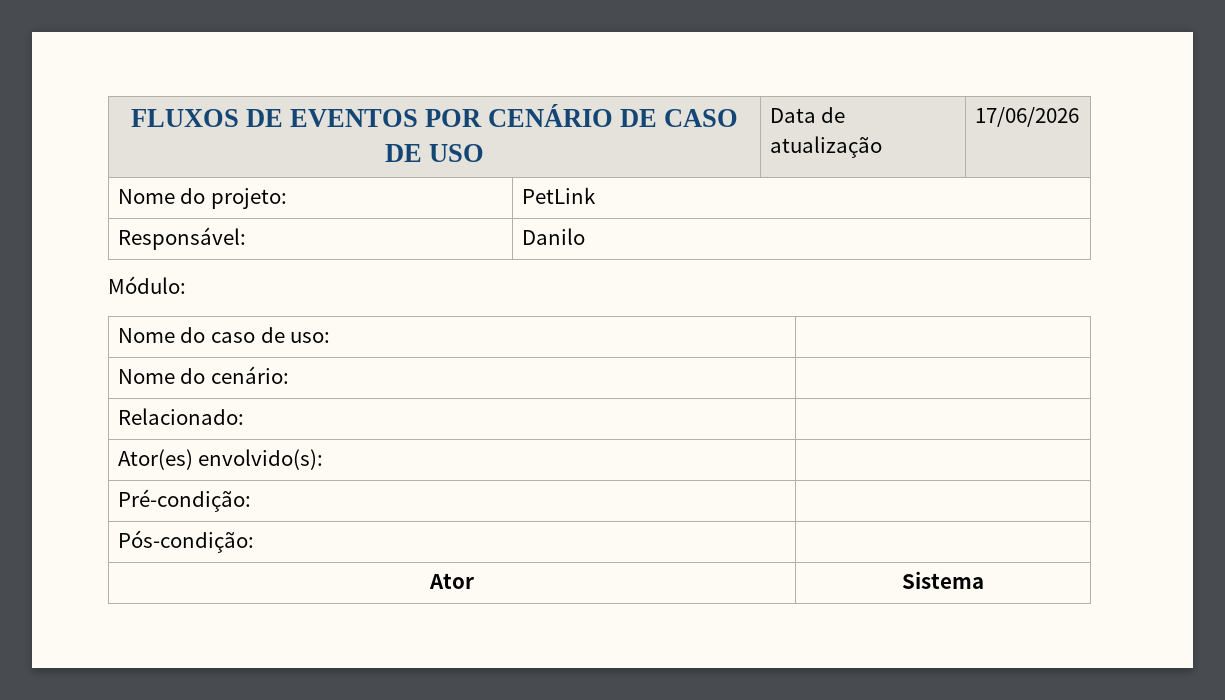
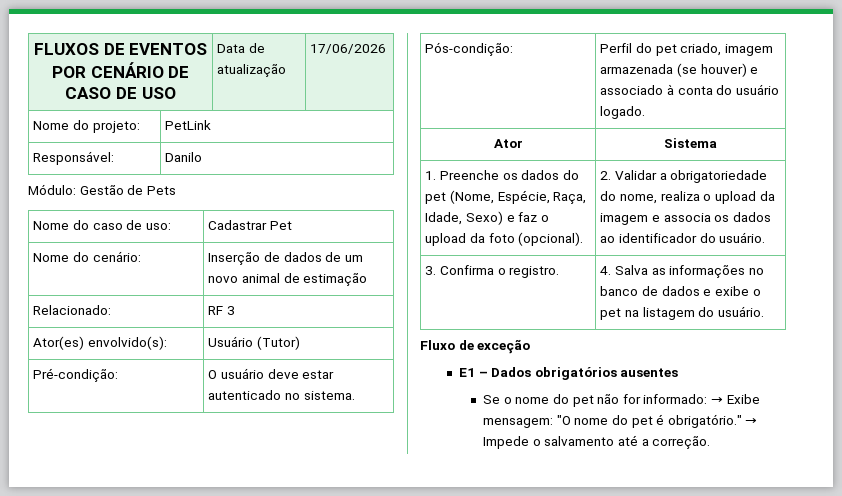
(186, 285) none -> [79,185,176,195] Gestão de Pets
(331, 337) none -> [208,220,293,230] Cadastrar Pet
(289, 375) none -> [208,252,364,265] [208,273,368,286] Inserção de dados de um novo animal de estimação
(244, 416) none -> [208,306,236,315] RF 3
(324, 459) none -> [208,336,301,350] Usuário (Tutor)
[117,530,254,553] [429,573,474,589] [902,571,984,589] // Pós-condição: | // Ator | Sistema -> [208,368,335,379] [208,390,355,400] [425,42,514,56] [600,43,774,56] [600,63,759,77] [600,84,780,95] [600,106,646,119] [493,139,523,148] [664,138,717,148] [425,170,580,180] [425,190,587,204] [425,211,550,225] [425,232,584,246] [600,170,768,183] [600,191,775,204] [600,212,772,225] [600,232,766,243] [425,265,560,278] [600,265,765,278] [600,286,761,296] [600,306,765,320] [420,339,531,354] [458,367,679,380] [482,394,760,407] [482,414,758,428] [482,435,711,449] O usuário deve estar autenticado no sistema. // Pós-condição: | Perfil do pet criado, imagem armazenada (se houver) e associado à conta do usuário logado. // Ator | Sistema // 1. Preenche os dados do pet (Nome, Espécie, Raça, Idade, Sexo) e faz o upload da foto (opcional). | 2. Validar a obrigatoriedade do nome, realiza o upload da imagem e associa os dados ao identificador do usuário. // 3. Confirma o registro. | 4. Salva as informações no banco de dados e exibe o pet na listagem do usuário. // Fluxo de exceção // E1 – Dados obrigatórios ausentes // Se o nome do pet não for informado: → Exibe mensagem: "O nome do pet é obrigatório." → Impede o salvamento até a correção.

